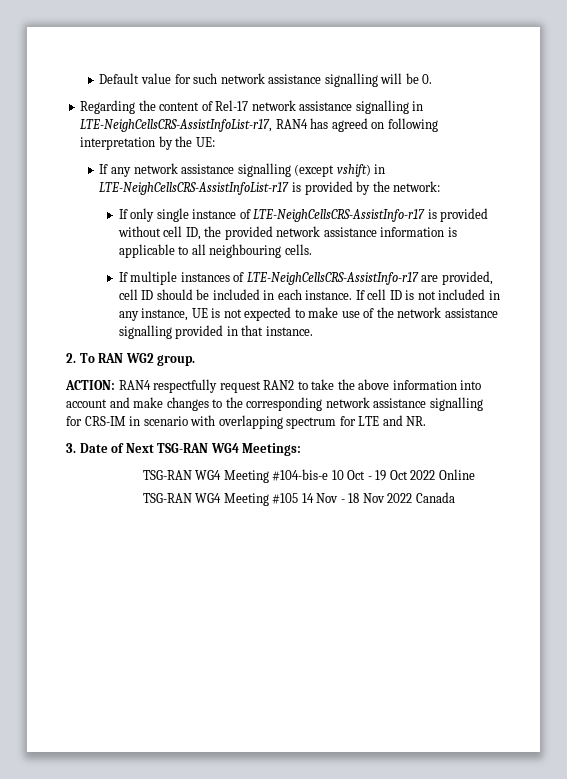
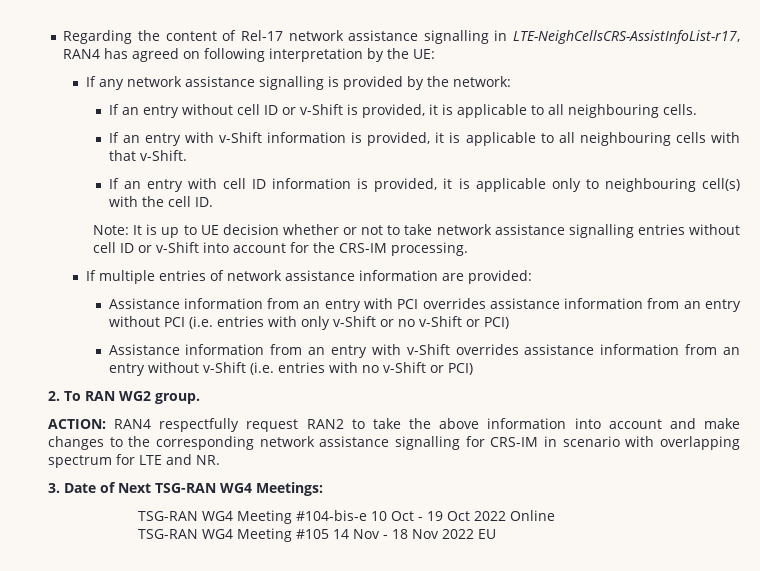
[99,73,433,87] Default value for such network assistance signalling will be 0. // -> (63, 37) none
[294,164,386,177] [99,182,290,195] (except vshift) in LTE-NeighCellsCRS-AssistInfoList-r17 -> (324, 83) none
[130,208,489,222] [117,226,445,240] only single instance of LTE-NeighCellsCRS-AssistInfo-r17 is provided without cell ID, the provided network assistance information -> [121,104,438,118] an entry without cell ID or v-Shift is provided, it
[130,271,493,285] [118,289,500,300] [118,307,498,321] [118,325,313,339] multiple instances of LTE-NeighCellsCRS-AssistInfo-r17 are provided, cell ID should be included in each instance. If cell ID is not included in any instance, UE is not expected to make use of the network assistance signalling provided in that instance. -> [122,132,740,146] [108,150,187,161] [108,178,740,192] [108,196,213,207] [93,224,740,238] [93,242,469,256] [85,270,532,284] [108,298,741,312] [108,316,509,330] [108,344,740,358] [108,362,473,376] an entry with v-Shift information is provided, it is applicable to all neighbouring cells with that v-Shift. // If an entry with cell ID information is provided, it is applicable only to neighbouring cell(s) with the cell ID. // Note: It is up to UE decision whether or not to take network assistance signalling entries without cell ID or v-Shift into account for the CRS-IM processing. // If multiple entries of network assistance information are provided: // Assistance information from an entry with PCI overrides assistance information from an entry without PCI (i.e. entries with only v-Shift or no v-Shift or PCI) // Assistance information from an entry with v-Shift overrides assistance information from an entry without v-Shift (i.e. entries with no v-Shift or PCI)
[415,492,455,503] Canada -> [478,529,497,539] EU

